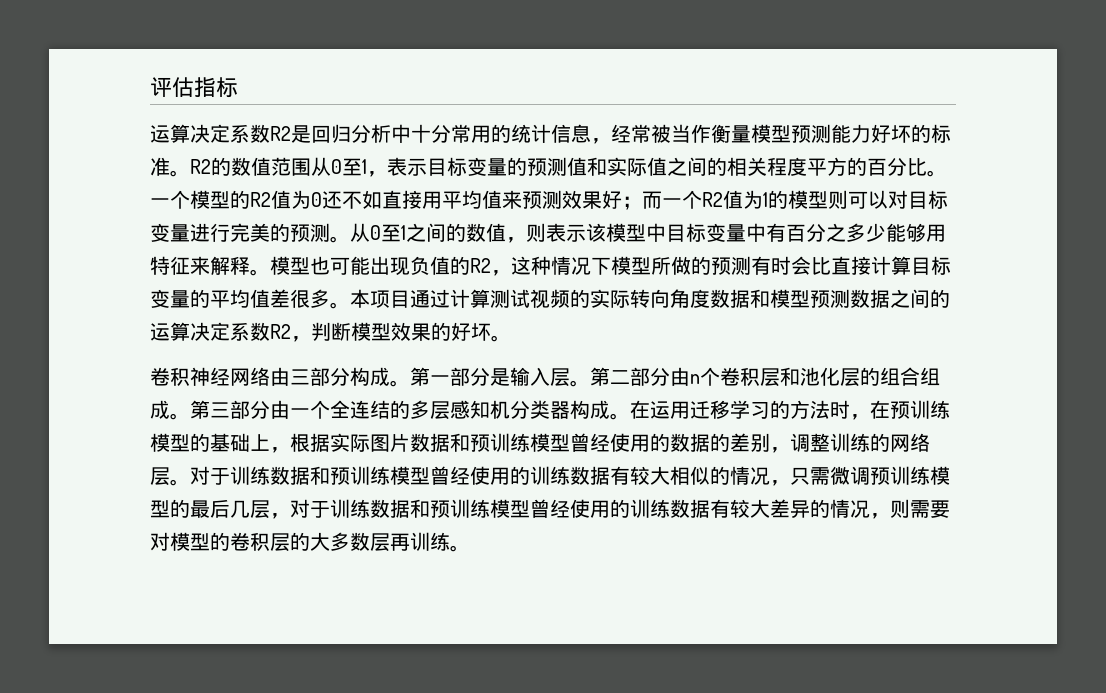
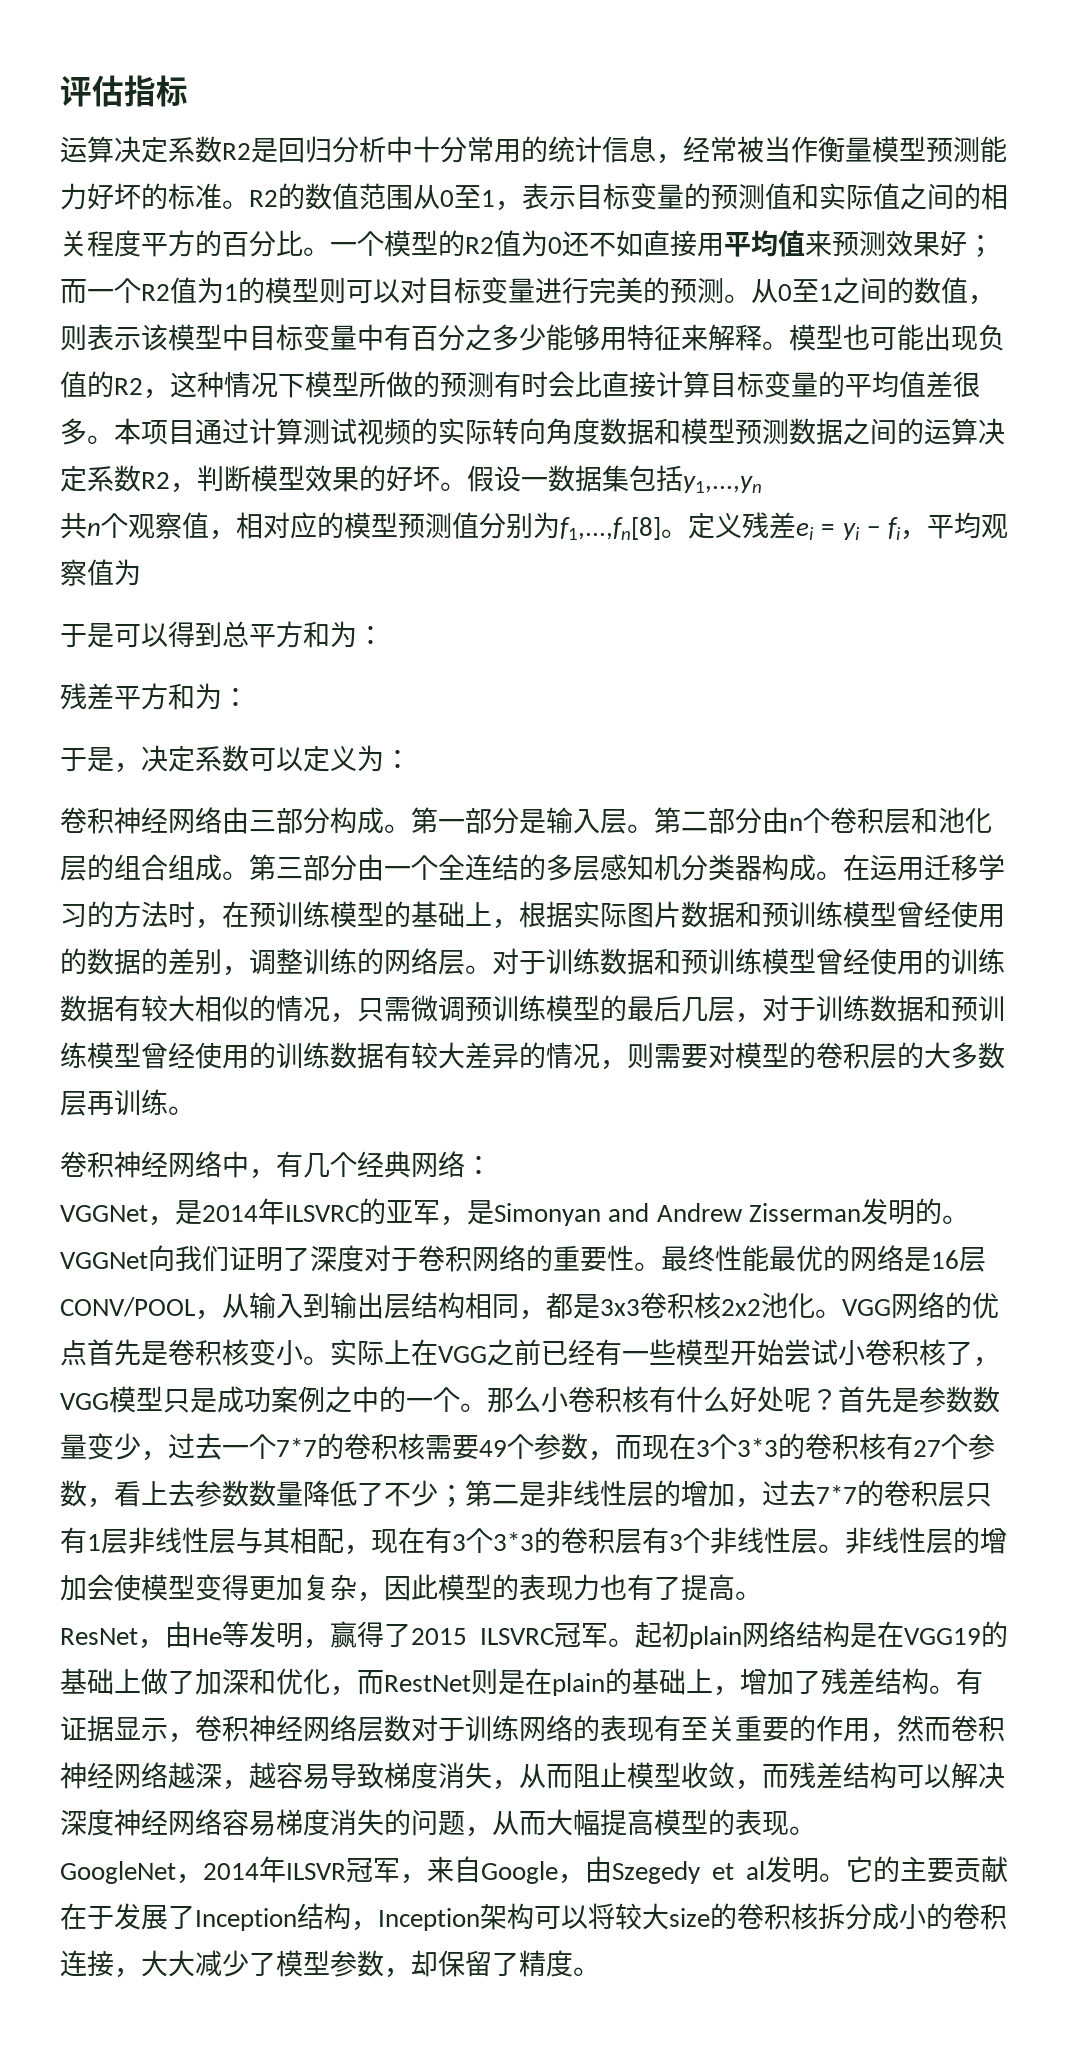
(511, 338) none -> [467,465,762,493] [60,512,1008,540] [60,559,141,586] [60,621,384,648] [60,683,249,710] [60,745,411,773] 假设一数据集包括y1,...,yn // 共n个观察值，相对应的模型预测值分别为f1,...,fn[8]。定义残差ei = yi − fi，平均观察值为 // 于是可以得到总平方和为： // 残差平方和为： // 于是，决定系数可以定义为：
(470, 548) none -> [60,1151,492,1179] [60,1198,969,1226] [60,1245,986,1272] [60,1292,999,1320] [60,1339,1000,1367] [60,1386,1000,1413] [60,1433,995,1461] [60,1480,992,1508] [60,1527,1007,1555] [60,1574,762,1602] [60,1621,1008,1649] [60,1668,983,1696] [60,1715,1005,1743] [60,1762,1005,1790] [60,1809,816,1837] [60,1856,1008,1884] [60,1903,1007,1931] [60,1950,600,1978] // 卷积神经网络中，有几个经典网络： // VGGNet，是2014年ILSVRC的亚军，是Simonyan and Andrew Zisserman发明的。VGGNet向我们证明了深度对于卷积网络的重要性。最终性能最优的网络是16层CONV/POOL，从输入到输出层结构相同，都是3x3卷积核2x2池化。VGG网络的优点首先是卷积核变小。实际上在VGG之前已经有一些模型开始尝试小卷积核了，VGG模型只是成功案例之中的一个。那么小卷积核有什么好处呢？首先是参数数量变少，过去一个7*7的卷积核需要49个参数，而现在3个3*3的卷积核有27个参数，看上去参数数量降低了不少；第二是非线性层的增加，过去7*7的卷积层只有1层非线性层与其相配，现在有3个3*3的卷积层有3个非线性层。非线性层的增加会使模型变得更加复杂，因此模型的表现力也有了提高。 // ResNet，由He等发明，赢得了2015 ILSVRC冠军。起初plain网络结构是在VGG19的基础上做了加深和优化，而RestNet则是在plain的基础上，增加了残差结构。有证据显示，卷积神经网络层数对于训练网络的表现有至关重要的作用，然而卷积神经网络越深，越容易导致梯度消失，从而阻止模型收敛，而残差结构可以解决深度神经网络容易梯度消失的问题，从而大幅提高模型的表现。 // GoogleNet，2014年ILSVR冠军，来自Google，由Szegedy et al发明。它的主要贡献在于发展了Inception结构，Inception架构可以将较大size的卷积核拆分成小的卷积连接，大大减少了模型参数，却保留了精度。

